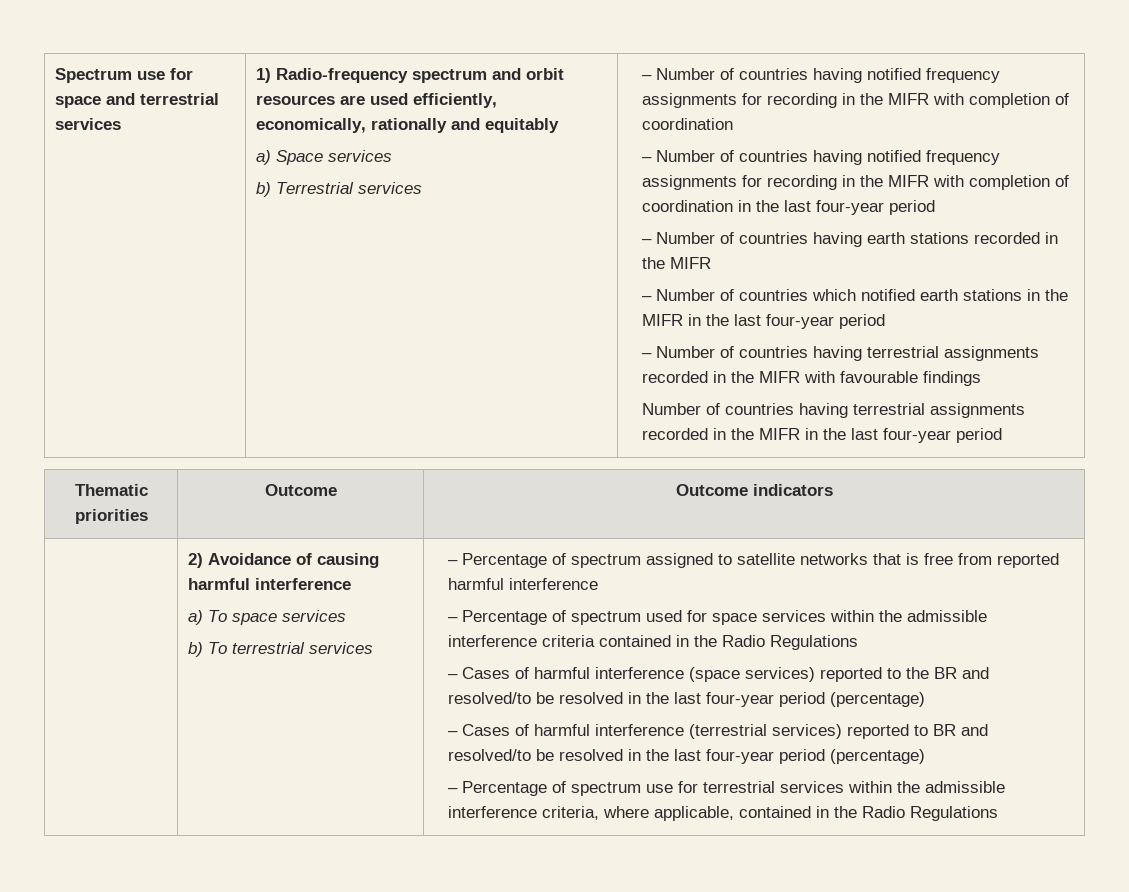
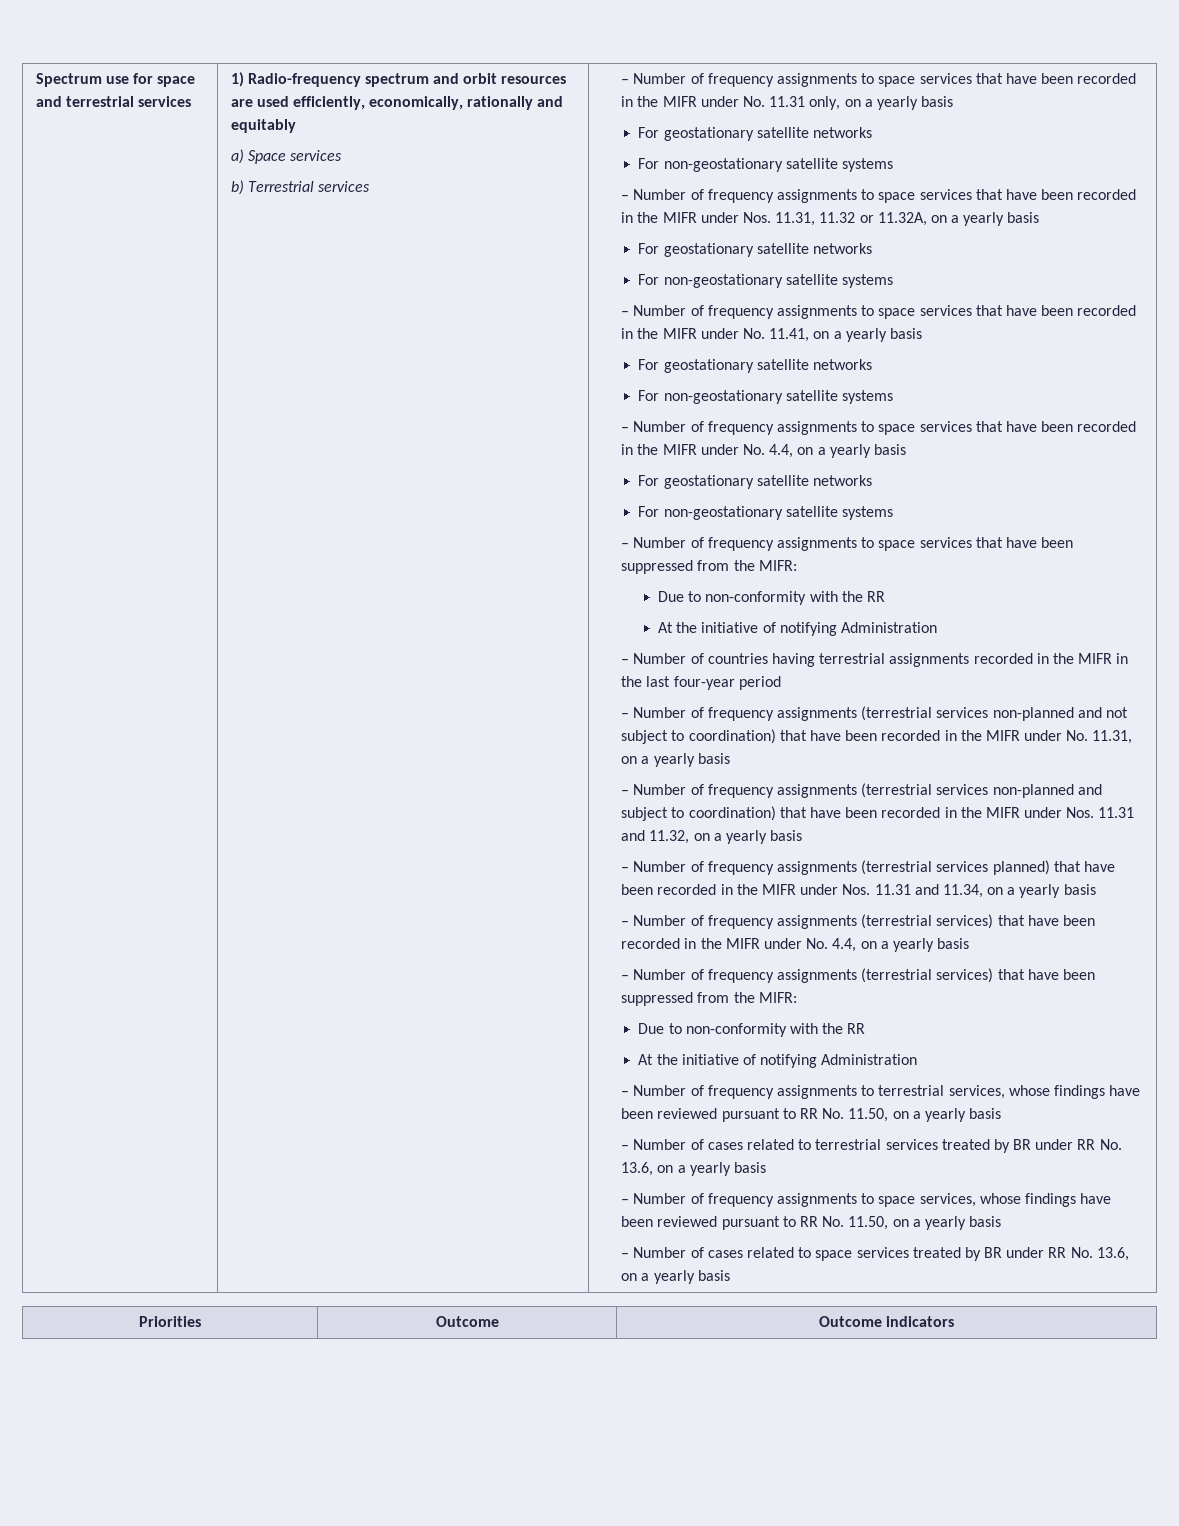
[739,68,1001,83] [642,93,1070,108] [642,118,734,130] [642,150,1001,165] [642,175,1070,190] [642,200,936,215] [642,232,1059,247] [642,257,712,269] [642,289,1069,301] [642,314,886,329] [642,346,1040,361] [642,371,982,386] countries having notified frequency assignments for recording in the MIFR with completion of coordination // – Number of countries having notified frequency assignments for recording in the MIFR with completion of coordination in the last four-year period // – Number of countries having earth stations recorded in the MIFR // – Number of countries which notified earth stations in the MIFR in the last four-year period // – Number of countries having terrestrial assignments recorded in the MIFR with favourable findings // -> [707,73,1137,87] [621,96,954,110] [638,127,872,141] [638,158,893,172] [621,189,1137,203] [621,212,1040,226] [638,243,872,257] [638,274,893,288] [621,305,1137,319] [621,328,922,342] [638,359,872,373] [638,390,893,404] [621,421,1137,435] [621,444,906,458] [638,475,872,489] [638,506,893,520] [621,537,1074,551] [621,560,797,574] [658,591,885,605] [658,622,937,636] [621,659,630,664] frequency assignments to space services that have been recorded in the MIFR under No. 11.31 only, on a yearly basis // For geostationary satellite networks // For non-geostationary satellite systems // – Number of frequency assignments to space services that have been recorded in the MIFR under Nos. 11.31, 11.32 or 11.32A, on a yearly basis // For geostationary satellite networks // For non-geostationary satellite systems // – Number of frequency assignments to space services that have been recorded in the MIFR under No. 11.41, on a yearly basis // For geostationary satellite networks // For non-geostationary satellite systems // – Number of frequency assignments to space services that have been recorded in the MIFR under No. 4.4, on a yearly basis // For geostationary satellite networks // For non-geostationary satellite systems // – Number of frequency assignments to space services that have been suppressed from the MIFR: // Due to non-conformity with the RR // At the initiative of notifying Administration // –
[74,484,148,496] [74,509,148,524] [264,484,337,496] [675,484,833,496] [188,553,380,568] [188,578,352,590] [188,610,347,625] [188,642,374,657] [448,553,1060,568] [448,578,599,590] [448,610,988,625] [448,635,859,650] [448,667,990,682] [448,692,926,707] [448,724,989,739] [448,749,926,764] [448,781,1006,796] [448,806,999,821] // Thematic priorities | Outcome | Outcome indicators // | 2) Avoidance of causing harmful interference // a) To space services // b) To terrestrial services | – Percentage of spectrum assigned to satellite networks that is free from reported harmful interference // – Percentage of spectrum used for space services within the admissible interference criteria contained in the Radio Regulations // – Cases of harmful interference (space services) reported to the BR and resolved/to be resolved in the last four-year period (percentage) // – Cases of harmful interference (terrestrial services) reported to BR and resolved/to be resolved in the last four-year period (percentage) // – Percentage of spectrum use for terrestrial services within the admissible interference criteria, where applicable, contained in the Radio Regulations -> [621,706,1128,721] [621,729,1133,744] [621,753,730,767] [621,783,1102,798] [621,806,1135,821] [621,830,803,844] [621,860,1115,875] [621,884,1096,898] [621,914,1095,929] [621,938,970,952] [621,968,1095,983] [621,992,797,1006] [638,1023,866,1037] [638,1054,918,1068] [621,1085,1141,1099] [621,1108,1002,1122] [621,1139,1122,1153] [621,1162,767,1176] [621,1193,1112,1207] [621,1216,1002,1230] [621,1247,1129,1261] [621,1270,730,1284] [139,1316,201,1327] [435,1316,499,1327] [818,1316,955,1327] // – Number of frequency assignments (terrestrial services non-planned and not subject to coordination) that have been recorded in the MIFR under No. 11.31, on a yearly basis // – Number of frequency assignments (terrestrial services non-planned and subject to coordination) that have been recorded in the MIFR under Nos. 11.31 and 11.32, on a yearly basis // – Number of frequency assignments (terrestrial services planned) that have been recorded in the MIFR under Nos. 11.31 and 11.34, on a yearly basis // – Number of frequency assignments (terrestrial services) that have been recorded in the MIFR under No. 4.4, on a yearly basis // – Number of frequency assignments (terrestrial services) that have been suppressed from the MIFR: // Due to non-conformity with the RR // At the initiative of notifying Administration // – Number of frequency assignments to terrestrial services, whose findings have been reviewed pursuant to RR No. 11.50, on a yearly basis // – Number of cases related to terrestrial services treated by BR under RR No. 13.6, on a yearly basis // – Number of frequency assignments to space services, whose findings have been reviewed pursuant to RR No. 11.50, on a yearly basis // – Number of cases related to space services treated by BR under RR No. 13.6, on a yearly basis // Priorities | Outcome | Outcome indicators

